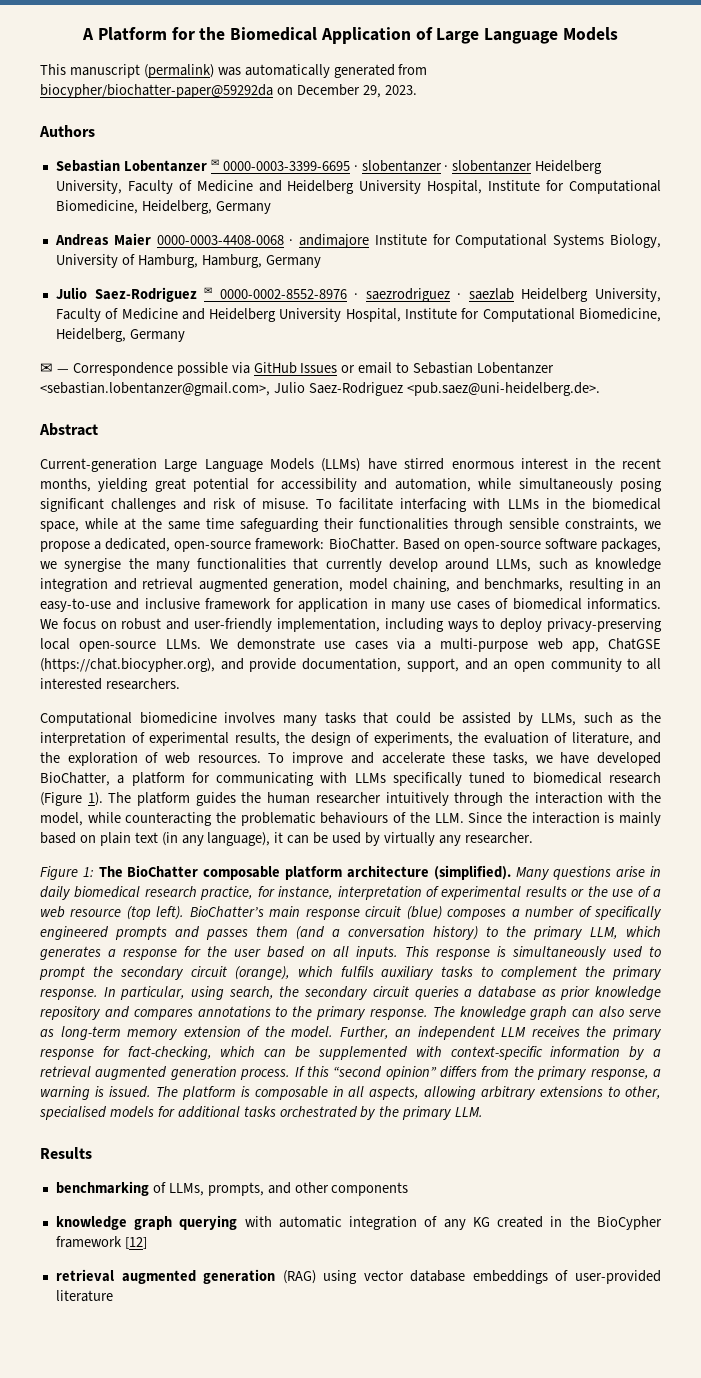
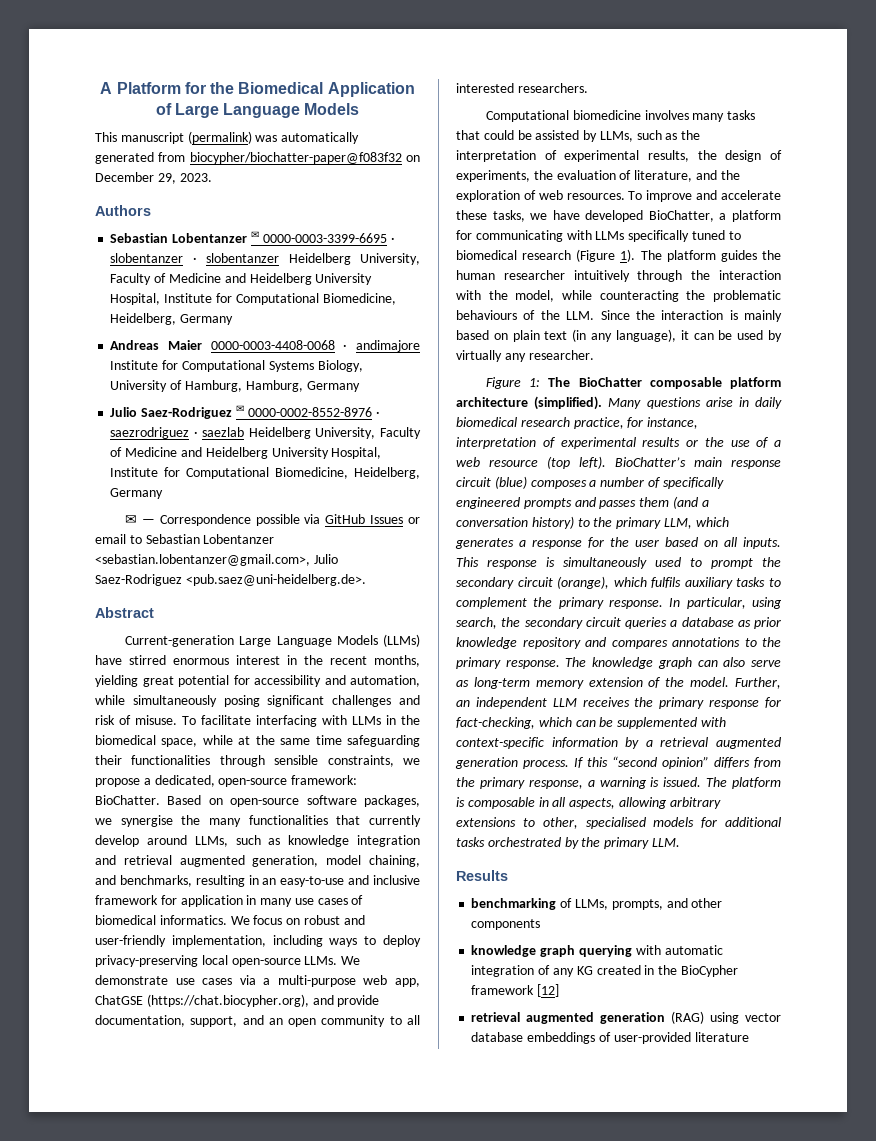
[40,84,273,98] biocypher/biochatter-paper@59292da -> [189,152,402,164] biocypher/biochatter-paper@f083f32

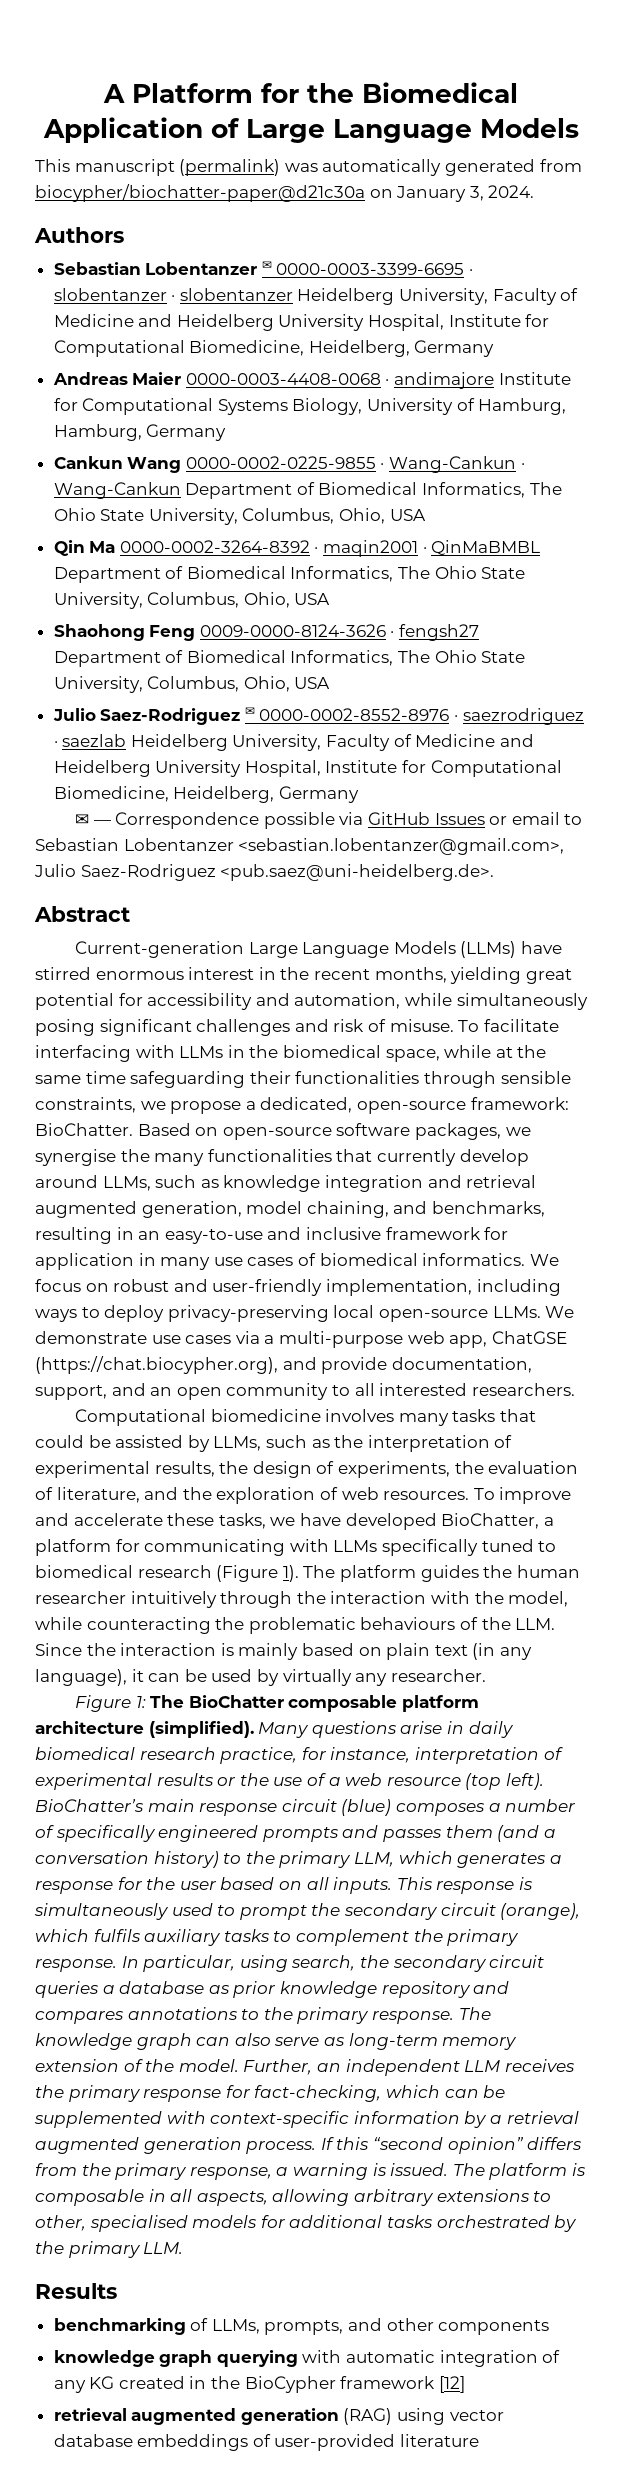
[189,152,420,164] [95,172,212,184] biocypher/biochatter-paper@f083f32 on December 29, 2023. -> [35,184,535,202] biocypher/biochatter-paper@d21c30a on January 3, 2024.
(360, 386) none -> [53,456,525,473] [53,482,562,499] [53,508,426,525] [53,540,541,557] [53,566,526,583] [53,592,331,609] [53,624,480,641] [53,650,526,667] [53,676,331,693] // Cankun Wang 0000-0002-0225-9855 · Wang-Cankun · Wang-Cankun Department of Biomedical Informatics, The Ohio State University, Columbus, Ohio, USA // Qin Ma 0000-0002-3264-8392 · maqin2001 · QinMaBMBL Department of Biomedical Informatics, The Ohio State University, Columbus, Ohio, USA // Shaohong Feng 0009-0000-8124-3626 · fengsh27 Department of Biomedical Informatics, The Ohio State University, Columbus, Ohio, USA

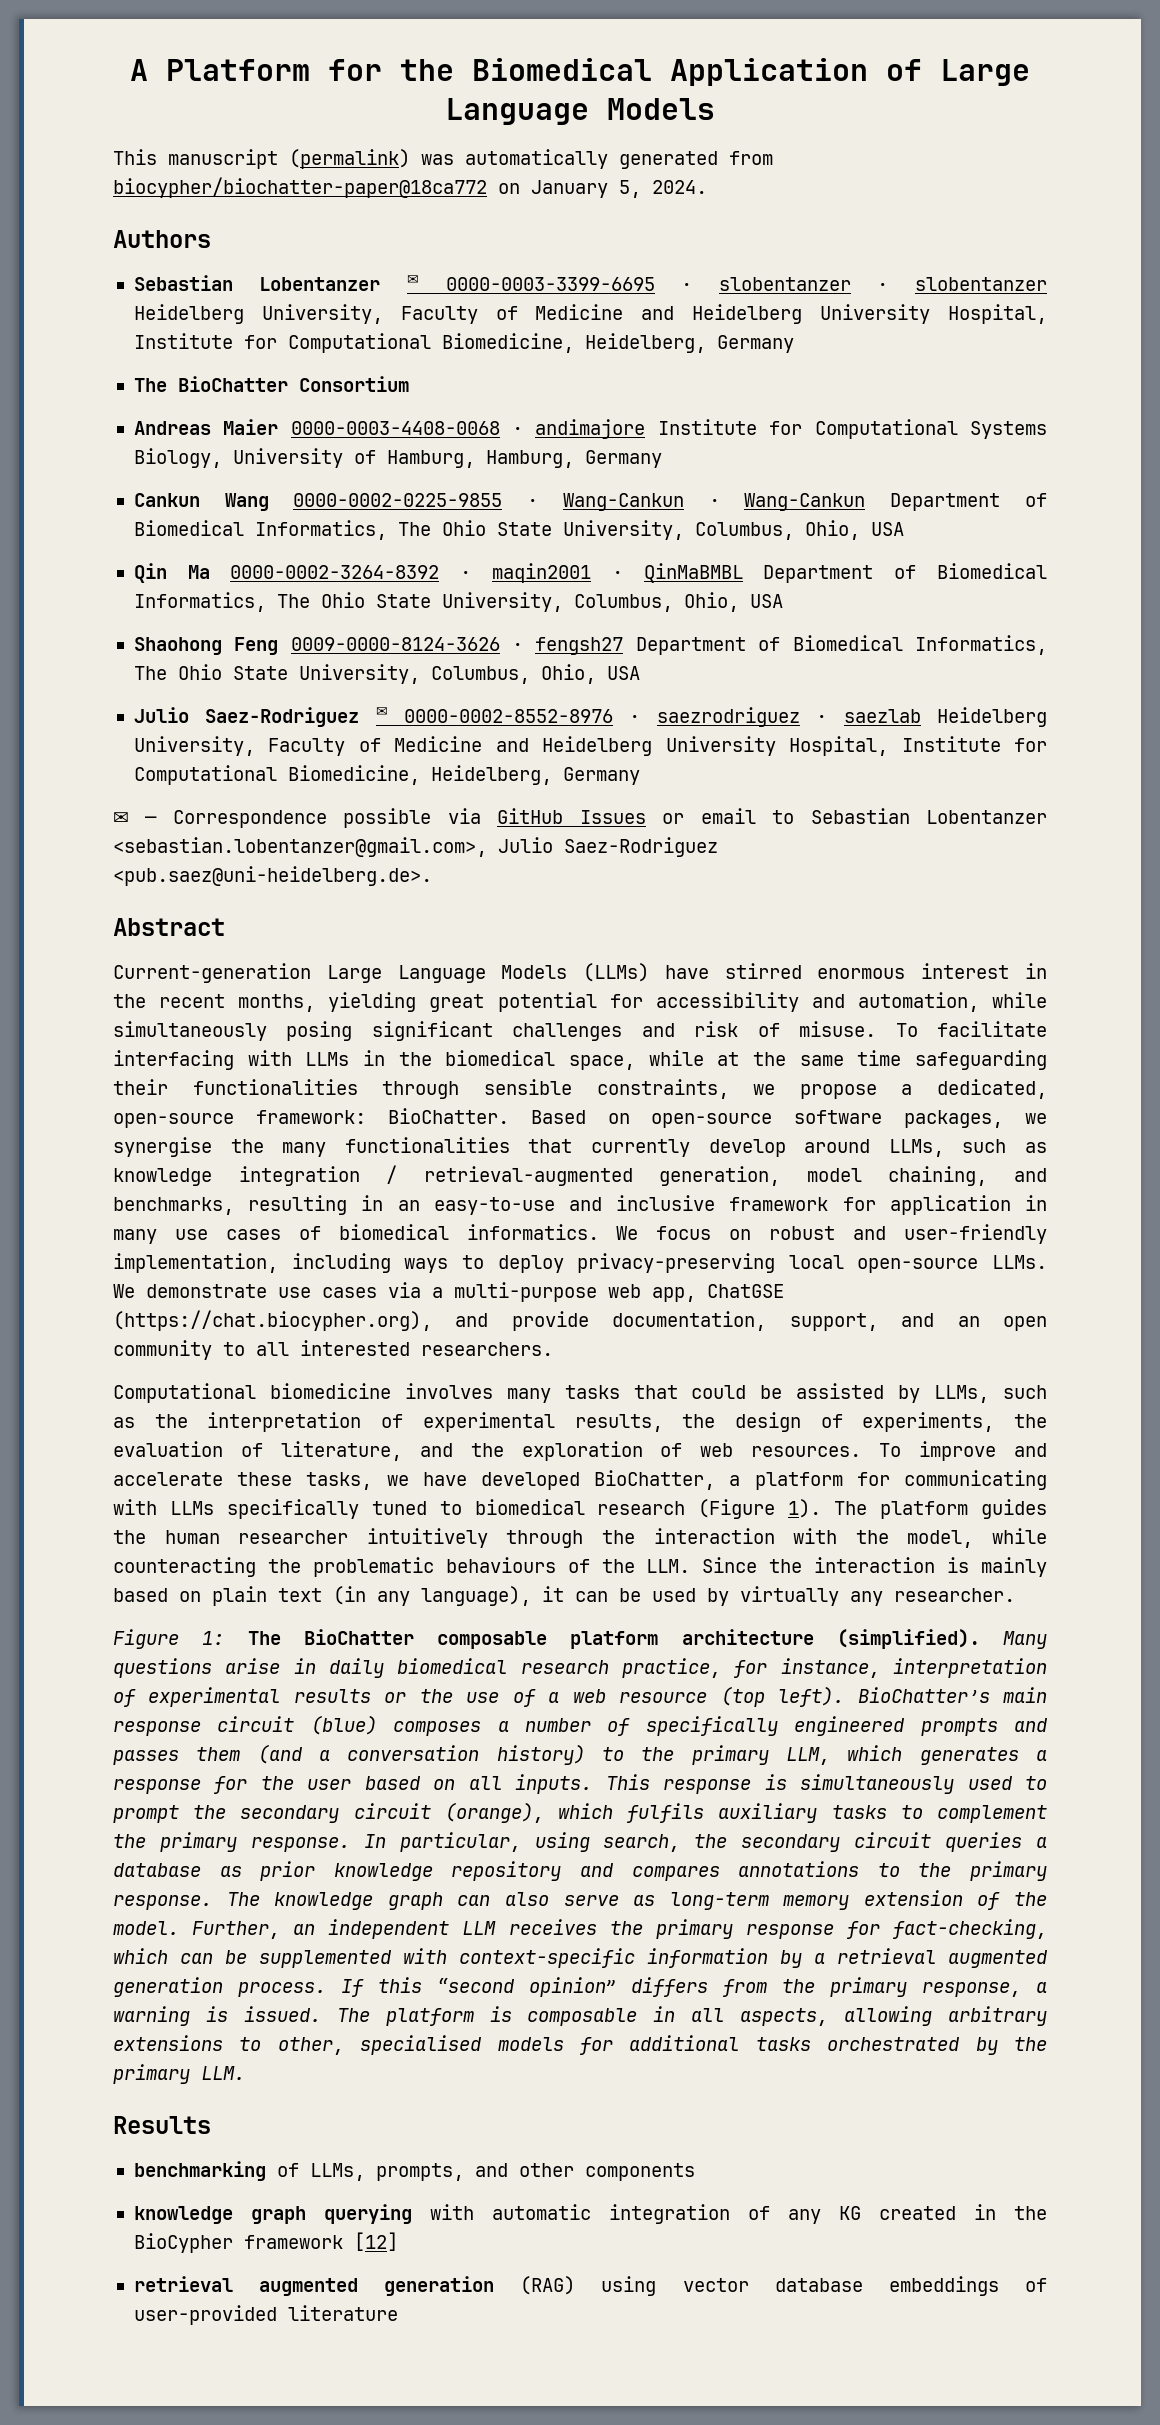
[35,184,365,202] biocypher/biochatter-paper@d21c30a -> [113,177,487,198] biocypher/biochatter-paper@18ca772
[469,186,484,201] 3, -> [619,180,641,198] 5,
(495, 348) none -> [133,376,409,392] // The BioChatter Consortium
[427,1175,537,1188] [35,1201,137,1218] and retrieval augmented -> [386,1165,633,1186] / retrieval-augmented

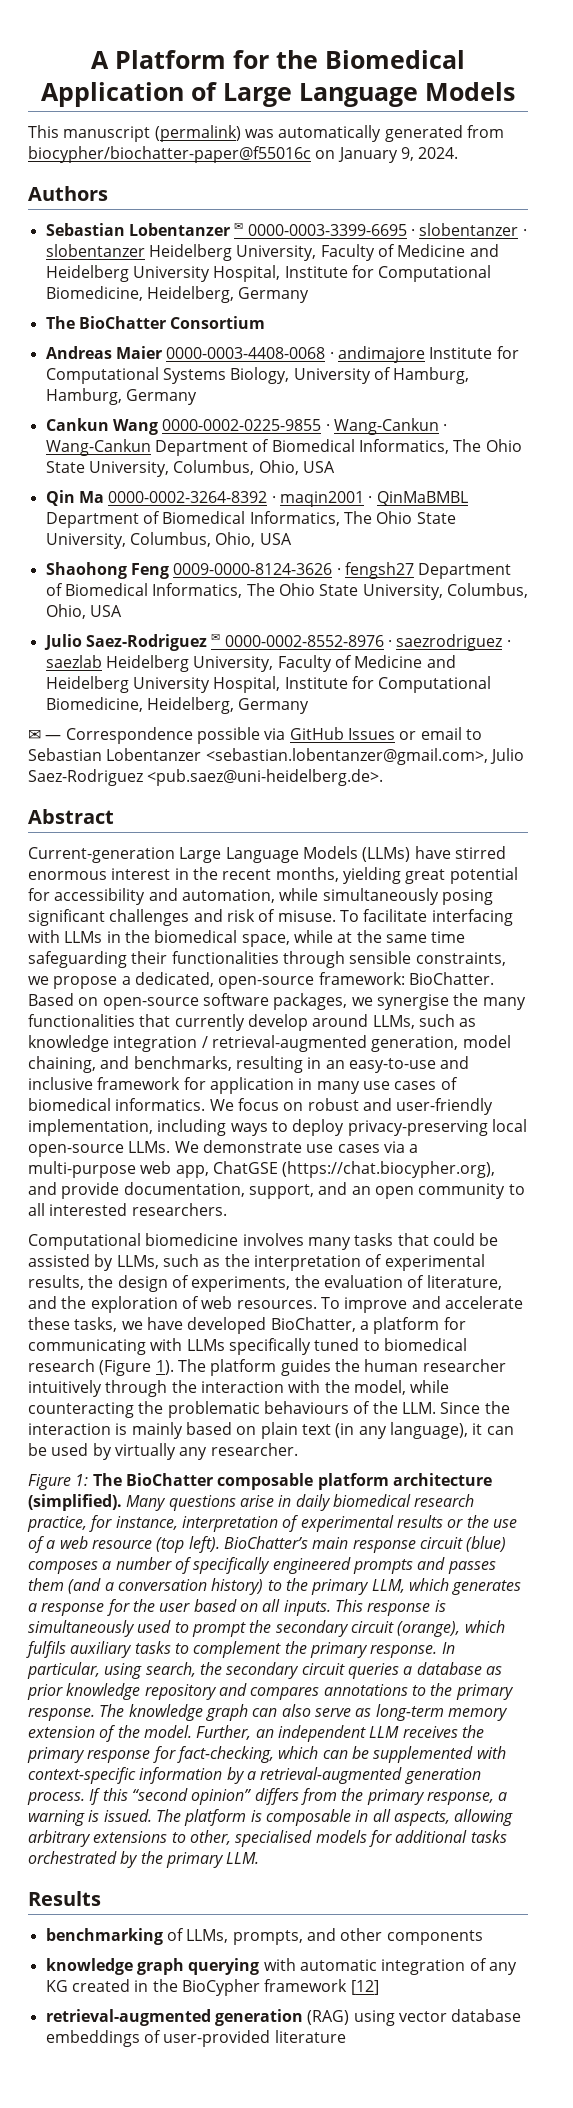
[113,177,487,198] biocypher/biochatter-paper@18ca772 -> [28,146,311,163] biocypher/biochatter-paper@f55016c
[619,180,641,198] 5, -> [400,147,414,161] 9,
[837,1948,1048,1968] retrieval augmented -> [260,1767,403,1784] retrieval-augmented
[133,2276,359,2296] retrieval augmented -> [45,2009,211,2026] retrieval-augmented

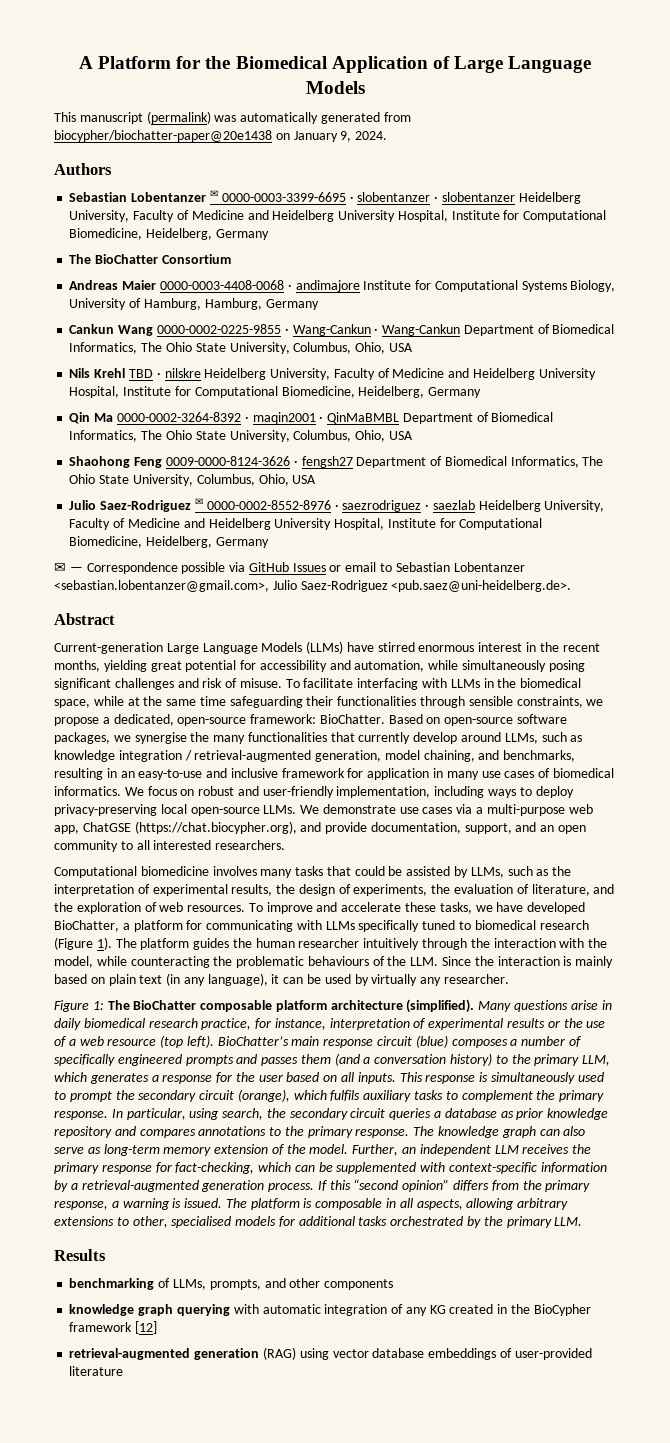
[28,146,311,163] biocypher/biochatter-paper@f55016c -> [54,130,272,142] biocypher/biochatter-paper@20e1438
(335, 467) none -> [69,368,596,380] [69,386,482,398] // Nils Krehl TBD · nilskre Heidelberg University, Faculty of Medicine and Heidelberg University Hospital, Institute for Computational Biomedicine, Heidelberg, Germany

